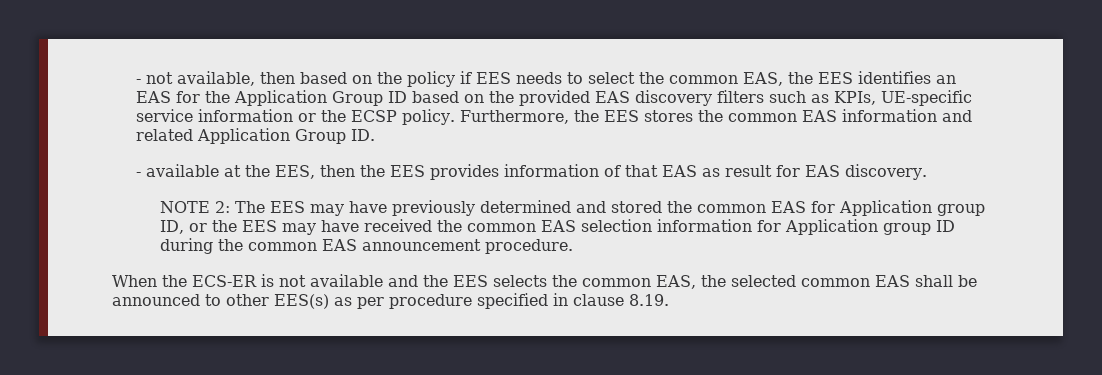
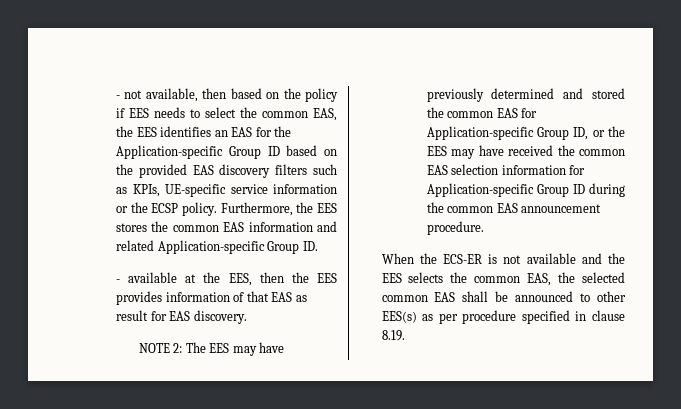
[233,90,327,106] Application -> [116,145,224,159] Application-specific
[196,128,290,144] Application -> [157,240,265,254] Application-specific
[838,200,985,216] Application group -> [426,126,569,140] Application-specific Group
[784,219,931,235] Application group -> [426,183,569,197] Application-specific Group

